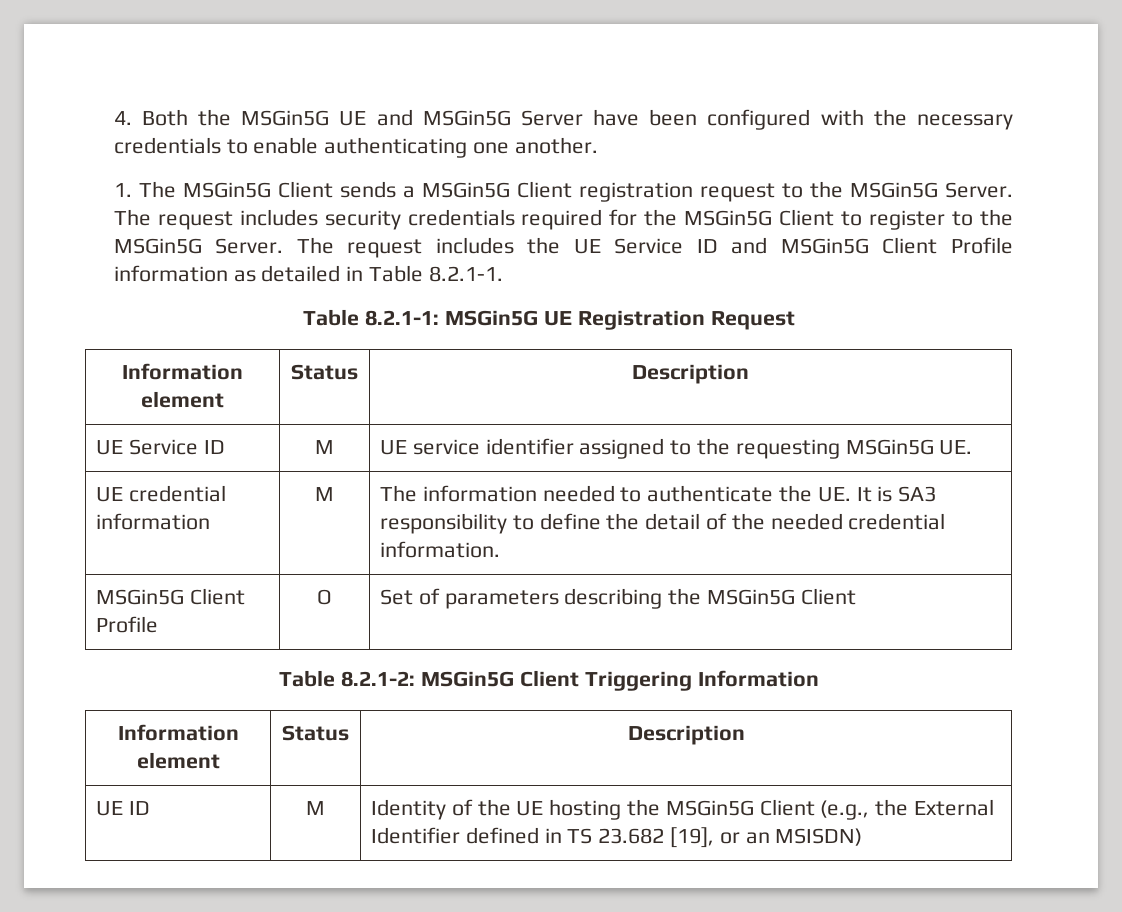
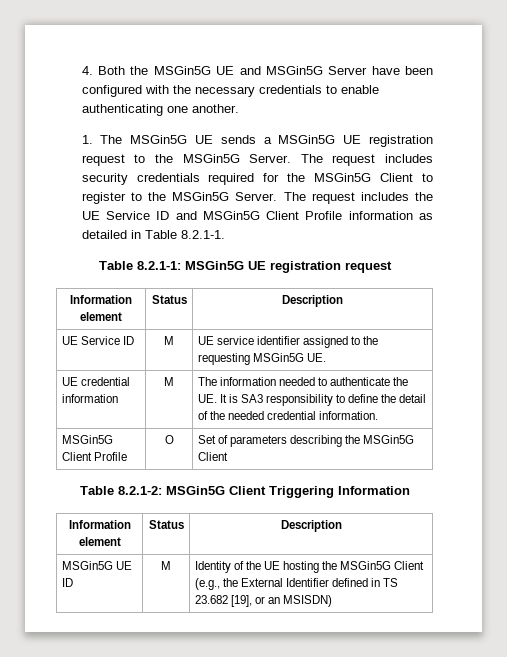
[277,181,333,198] Client -> [195,135,214,144] UE
[516,181,572,198] Client -> [343,135,362,144] UE
[577,310,795,330] Registration Request -> [269,261,392,273] registration request
(745, 735) none -> [61,561,113,570] MSGin5G

